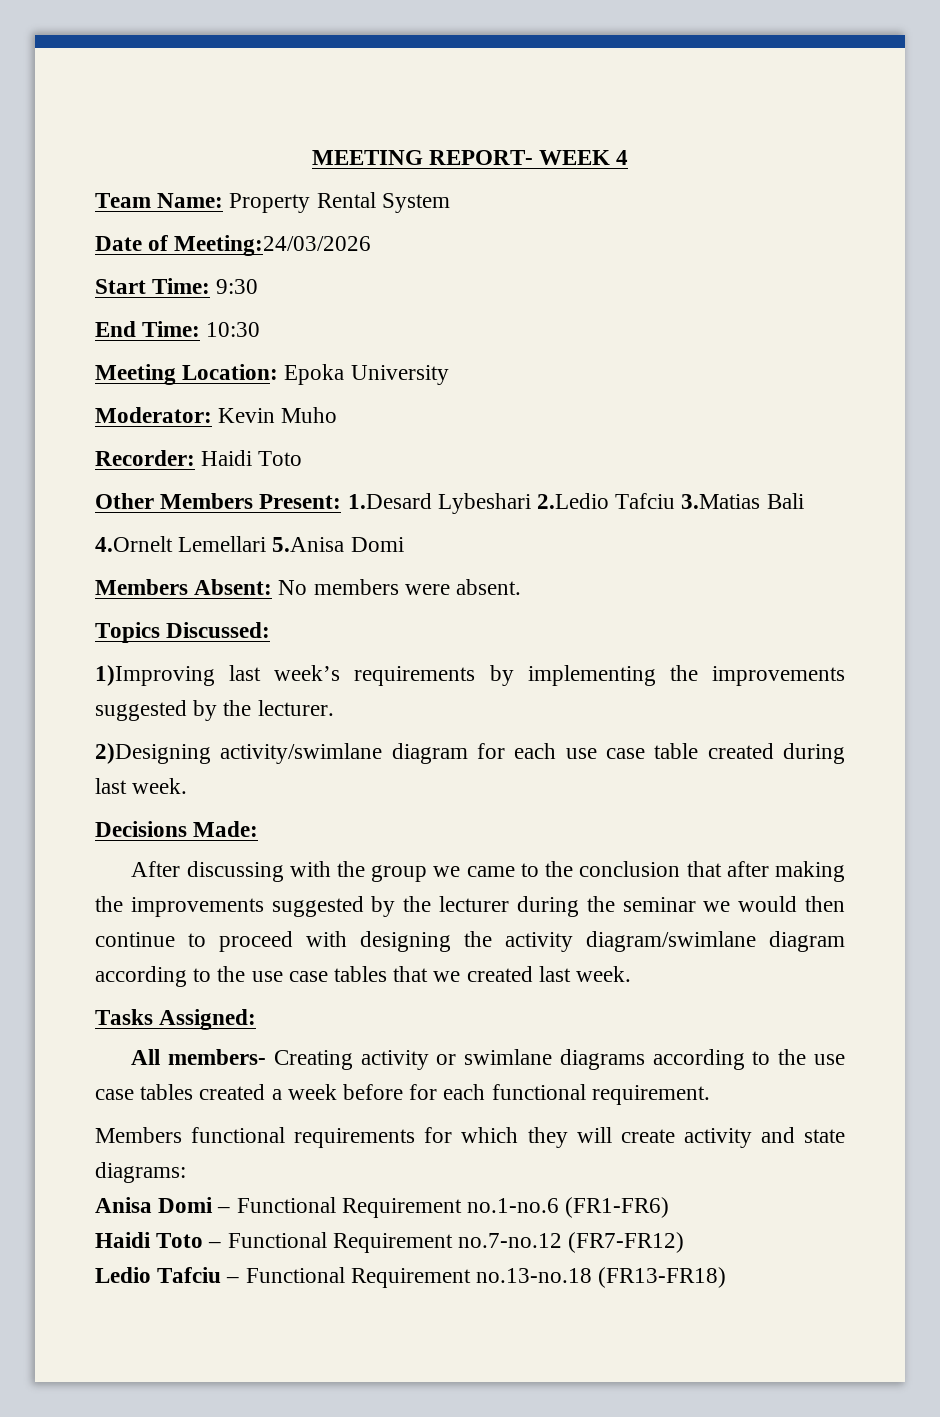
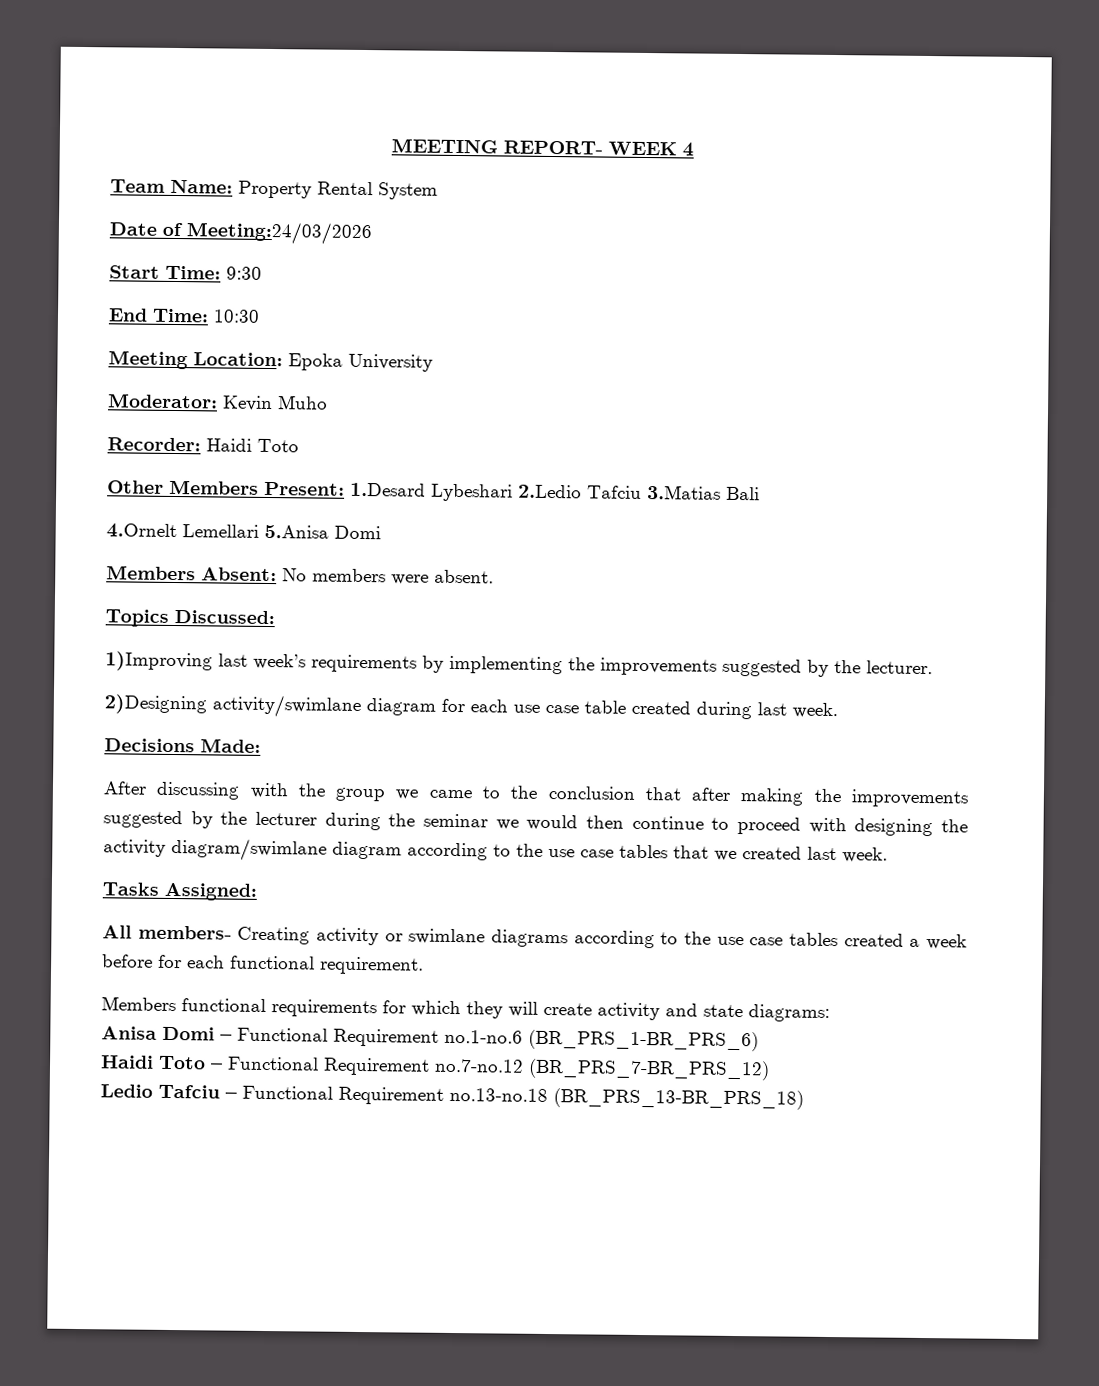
[565,1197,670,1218] (FR1-FR6) -> [528,1029,759,1052] (BR_PRS_1-BR_PRS_6)
[568,1232,685,1253] (FR7-FR12) -> [528,1058,770,1081] (BR_PRS_7-BR_PRS_12)
[598,1267,727,1288] (FR13-FR18) -> [553,1088,804,1110] (BR_PRS_13-BR_PRS_18)

